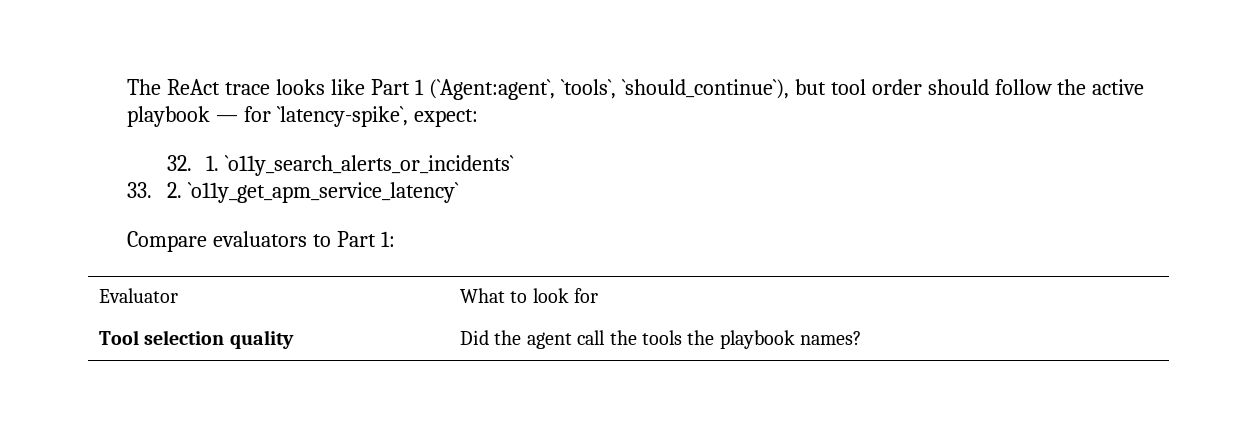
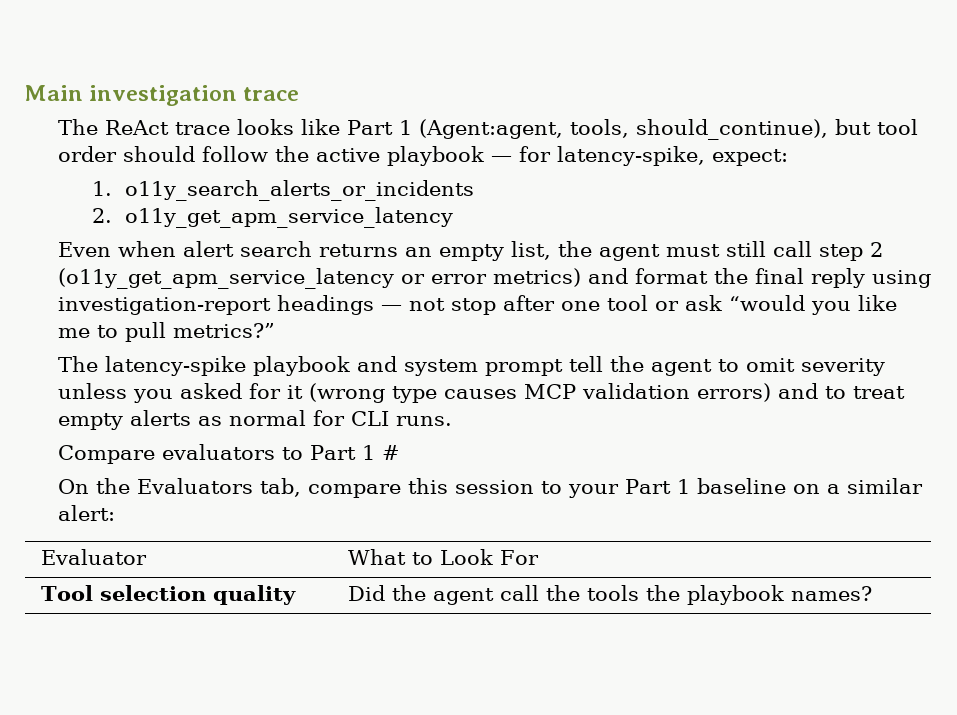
(127, 87) none -> [25,85,300,106] Main investigation trace //
[428,79,789,100] (`Agent:agent`, `tools`, `should_continue`), -> [419,119,829,140] (Agent:agent, tools, should_continue),
[277,106,409,127] `latency-spike`, -> [557,146,706,166] latency-spike,
[166,155,514,176] [127,182,459,203] [127,231,396,252] 32. 1. `o11y_search_alerts_or_incidents` // 33. 2. `o11y_get_apm_service_latency` // Compare evaluators to Part 1: -> [91,180,475,201] [91,207,454,228] [58,241,884,261] [58,268,932,289] [58,295,898,315] [58,322,276,342] [58,356,886,376] [58,383,906,403] [58,410,453,430] [58,444,401,464] [58,478,924,498] [58,505,116,521] 1. o11y_search_alerts_or_incidents // 2. o11y_get_apm_service_latency // Even when alert search returns an empty list, the agent must still call step 2 (o11y_get_apm_service_latency or error metrics) and format the final reply using investigation-report headings — not stop after one tool or ask “would you like me to pull metrics?” // The latency-spike playbook and system prompt tell the agent to omit severity unless you asked for it (wrong type causes MCP validation errors) and to treat empty alerts as normal for CLI runs. // Compare evaluators to Part 1 # // On the Evaluators tab, compare this session to your Part 1 baseline on a similar alert:
[532,288,599,303] look for -> [440,549,540,565] Look For

